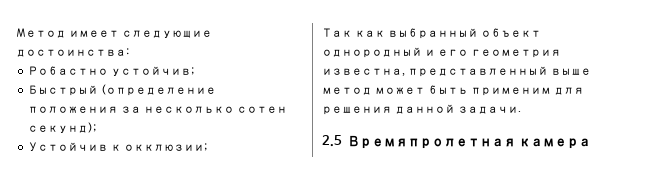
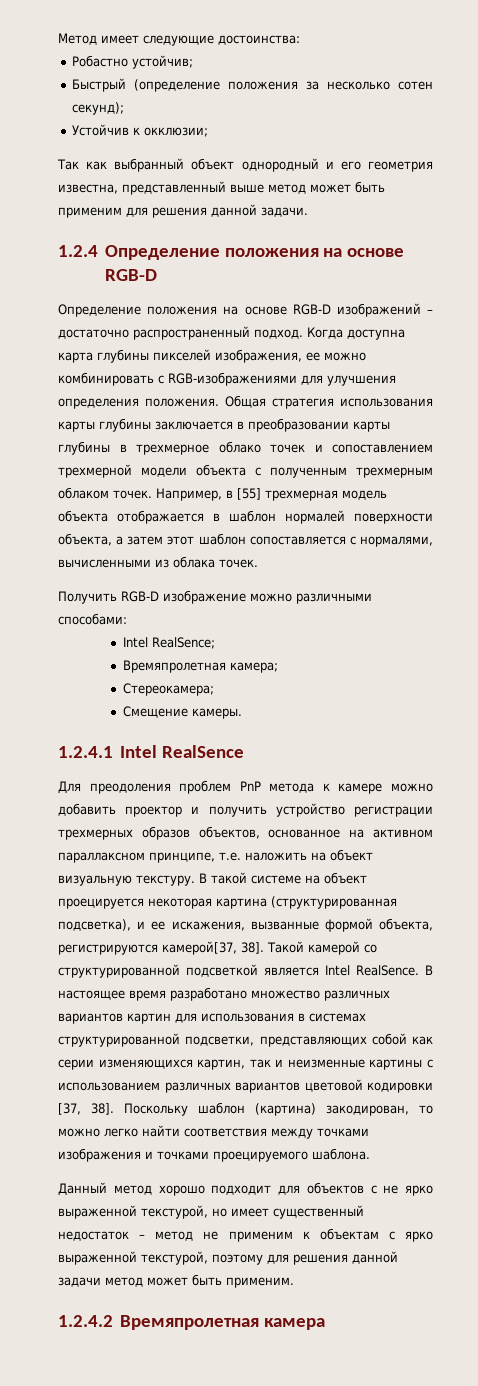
[322,135,342,147] 2.5 -> [58,245,405,260] [104,269,157,281] [58,303,433,317] [58,326,405,340] [58,349,366,363] [58,372,396,386] [58,395,433,409] [58,418,390,432] [58,441,433,455] [58,464,433,478] [58,487,387,501] [58,510,433,524] [58,533,433,547] [58,556,258,568] [58,590,372,604] [58,613,127,625] [122,637,215,649] [122,660,278,673] [122,683,214,696] [122,706,242,719] [58,745,244,758] [58,780,433,794] [58,803,433,817] [58,826,434,840] [58,849,373,863] [58,872,367,886] [58,896,397,909] [58,918,433,932] [58,941,377,955] [58,964,433,978] [58,987,390,1001] [58,1013,366,1024] [58,1033,433,1047] [58,1059,433,1070] [58,1079,433,1093] [58,1102,433,1116] [58,1125,369,1139] [58,1148,370,1162] [58,1182,433,1196] [58,1205,364,1219] [58,1228,433,1242] [58,1251,398,1265] [58,1274,294,1288] [58,1315,113,1327] 1.2.4 Определение положения на основе RGB-D // Определение положения на основе RGB-D изображений – достаточно распространенный подход. Когда доступна карта глубины пикселей изображения, ее можно комбинировать с RGB-изображениями для улучшения определения положения. Общая стратегия использования карты глубины заключается в преобразовании карты глубины в трехмерное облако точек и сопоставлением трехмерной модели объекта с полученным трехмерным облаком точек. Например, в [55] трехмерная модель объекта отображается в шаблон нормалей поверхности объекта, а затем этот шаблон сопоставляется с нормалями, вычисленными из облака точек. // Получить RGB-D изображение можно различными способами: // Intel RealSence; // Времяпролетная камера; // Стереокамера; // Смещение камеры. // 1.2.4.1 Intel RealSence // Для преодоления проблем PnP метода к камере можно добавить проектор и получить устройство регистрации трехмерных образов объектов, основанное на активном параллаксном принципе, т.е. наложить на объект визуальную текстуру. В такой системе на объект проецируется некоторая картина (структурированная подсветка), и ее искажения, вызванные формой объекта, регистрируются камерой[37, 38]. Такой камерой со структурированной подсветкой является Intel RealSence. В настоящее время разработано множество различных вариантов картин для использования в системах структурированной подсветки, представляющих собой как серии изменяющихся картин, так и неизменные картины с использованием различных вариантов цветовой кодировки [37, 38]. Поскольку шаблон (картина) закодирован, то можно легко найти соответствия между точками изображения и точками проецируемого шаблона. // Данный метод хорошо подходит для объектов с не ярко выраженной текстурой, но имеет существенный недостаток – метод не применим к объектам с ярко выраженной текстурой, поэтому для решения данной задачи метод может быть применим. // 1.2.4.2

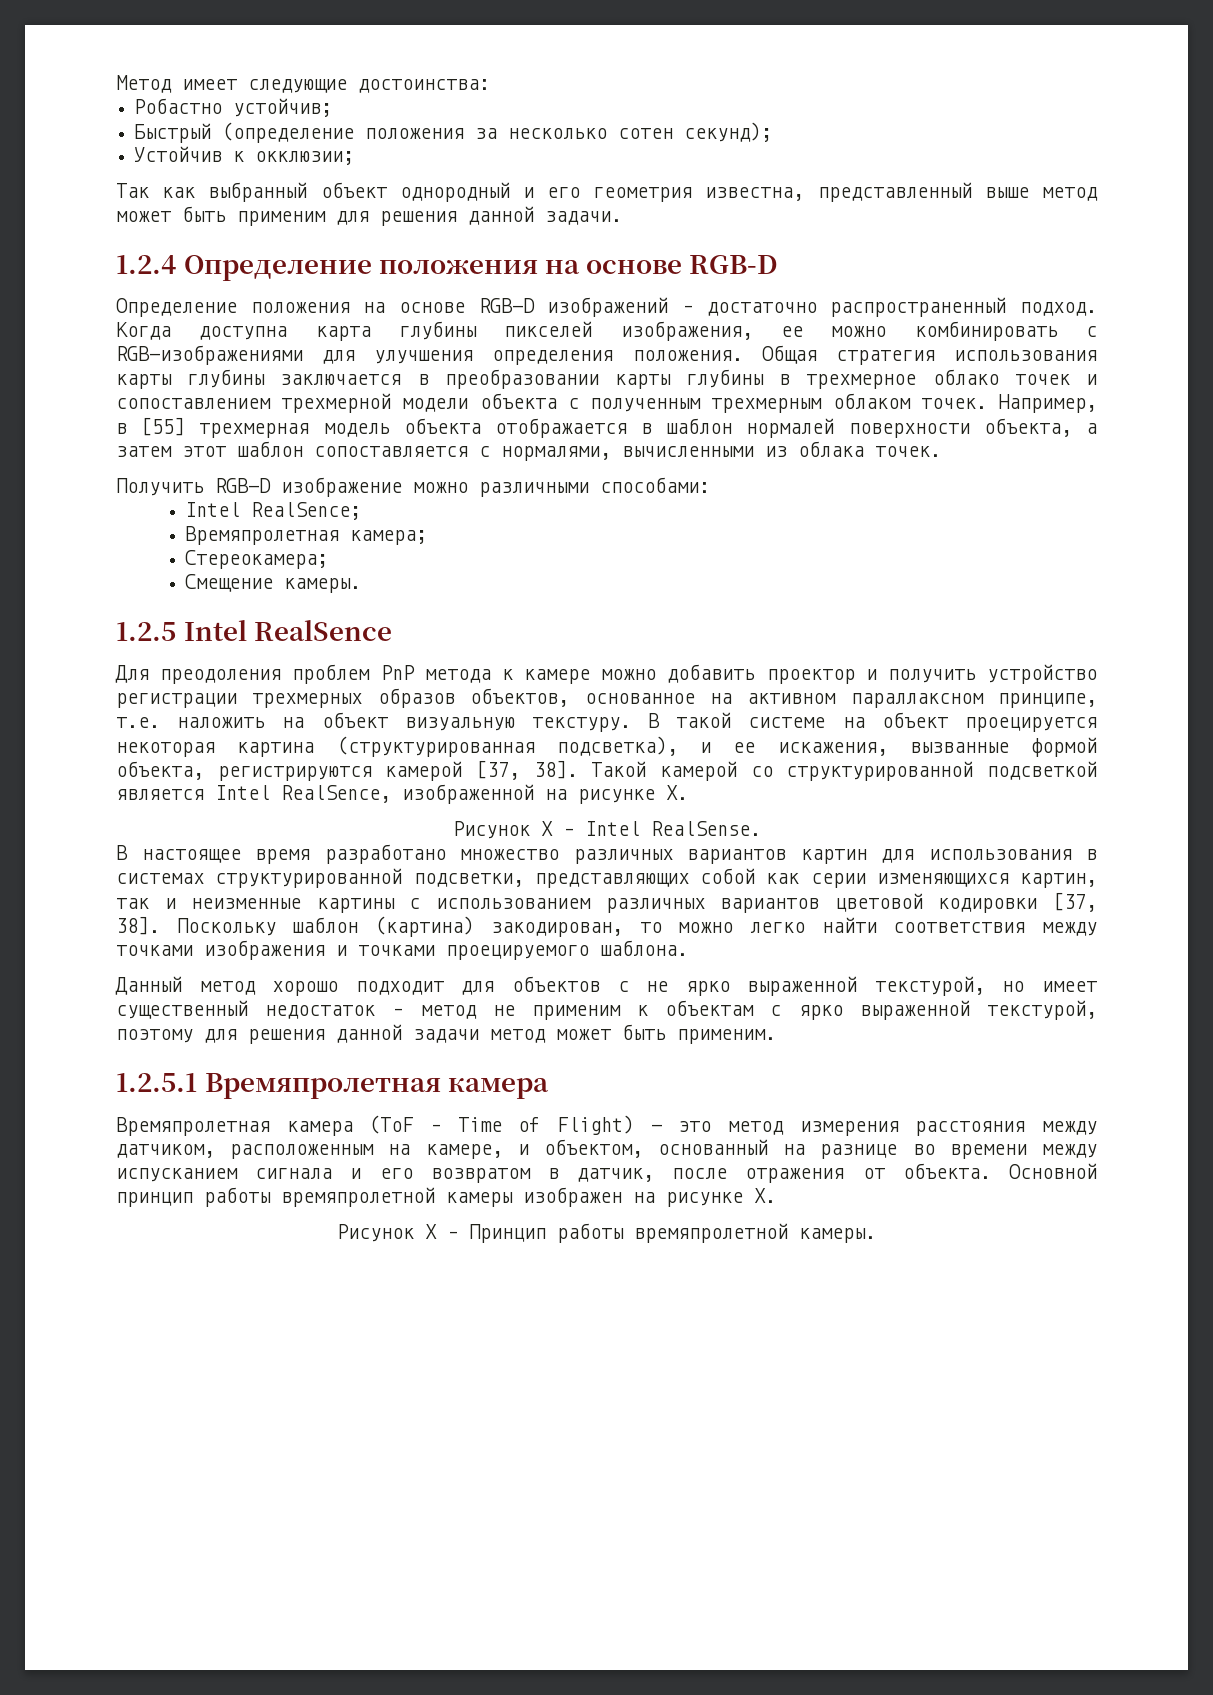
[58,746,113,758] 1.2.4.1 -> [116,622,176,641] 1.2.5
[162,941,237,955] камерой[37, -> [385,760,520,781] камерой [37,
[356,965,419,976] RealSence. -> [281,784,688,804] [452,821,761,839] RealSence, изображенной на рисунке Х. // Рисунок Х – Intel RealSense. //
[58,1315,325,1330] 1.2.4.2 Времяпролетная камера -> [116,1073,550,1099] [116,1115,1097,1136] [116,1139,1097,1159] [116,1163,1097,1183] [116,1187,776,1207] [337,1223,876,1243] 1.2.5.1 Времяпролетная камера // Времяпролетная камера (ToF – Time of Flight) - это метод измерения расстояния между датчиком, расположенным на камере, и объектом, основанный на разнице во времени между испусканием сигнала и его возвратом в датчик, после отражения от объекта. Основной принцип работы времяпролетной камеры изображен на рисунке Х. // Рисунок Х – Принцип работы времяпролетной камеры.

